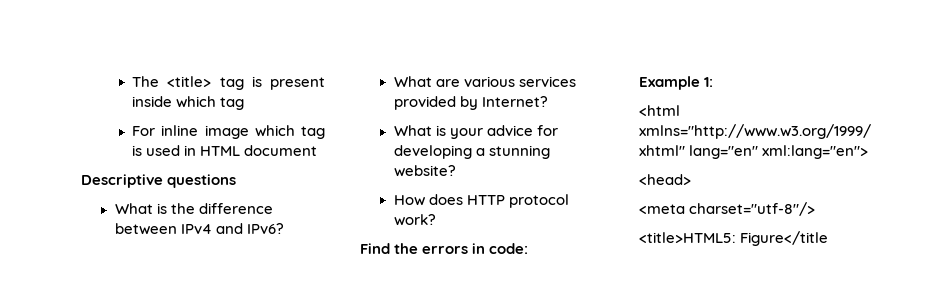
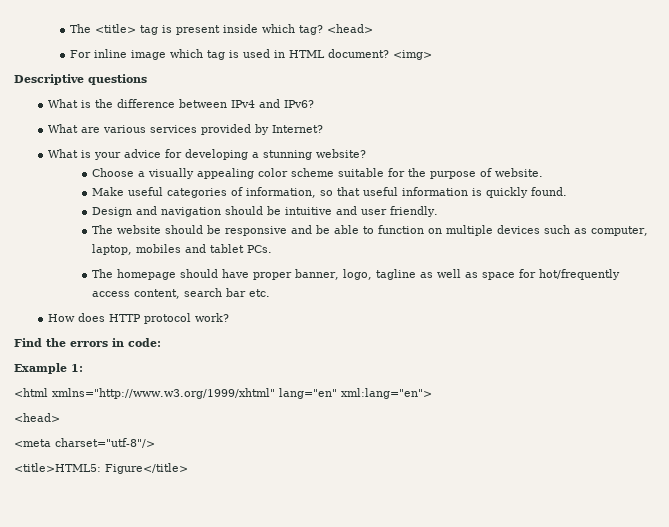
[220,97,245,110] tag -> [298,24,373,35] tag? <head>
[244,145,318,156] document -> [327,49,432,60] document? <img>
(456, 171) none -> [91,168,543,179] [91,187,567,198] [91,206,438,217] [91,225,648,236] [91,244,272,255] [91,269,620,280] [91,288,270,299] // Choose a visually appealing color scheme suitable for the purpose of website. // Make useful categories of information, so that useful information is quickly found. // Design and navigation should be intuitive and user friendly. // The website should be responsive and be able to function on multiple devices such as computer, laptop, mobiles and tablet PCs. // The homepage should have proper banner, logo, tagline as well as space for hot/frequently access content, search bar etc.
[740,231,829,246] Figure</title -> [105,463,188,474] Figure</title>

